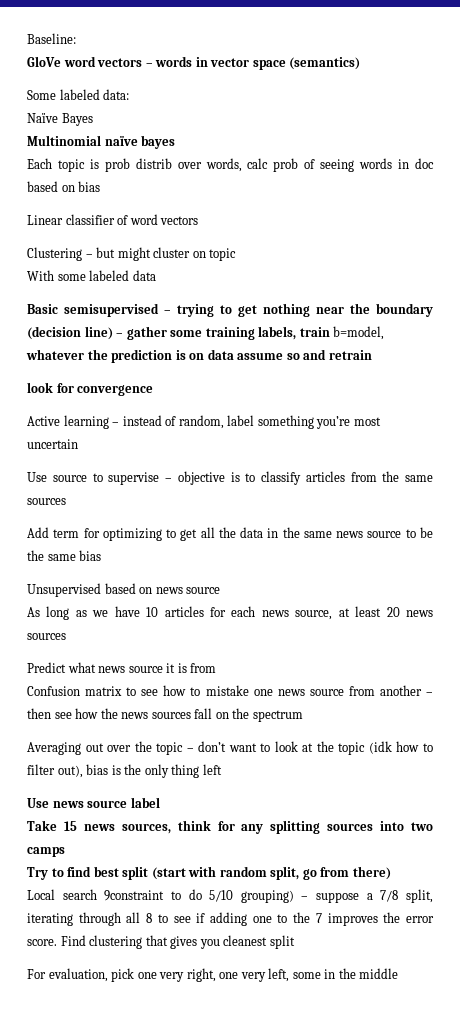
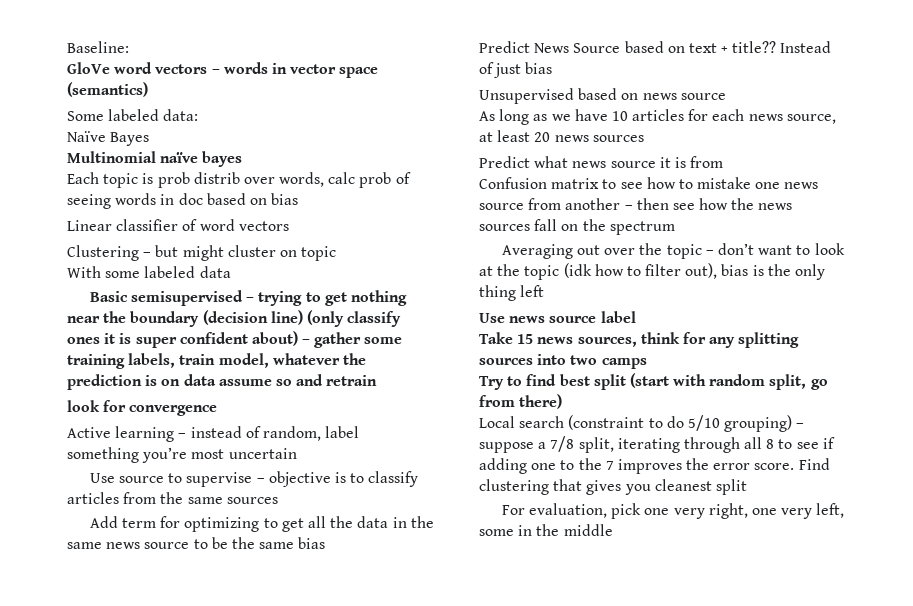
(113, 333) none -> [306,310,402,327] [67,331,298,348] (only classify ones it is super confident about)
[333,326,385,340] b=model, -> [218,353,269,368] model,
(102, 555) none -> [479,41,832,53] [479,62,553,78] // Predict News Source based on text + title?? Instead of just bias
[104,890,165,901] 9constraint -> [568,415,645,430] (constraint

